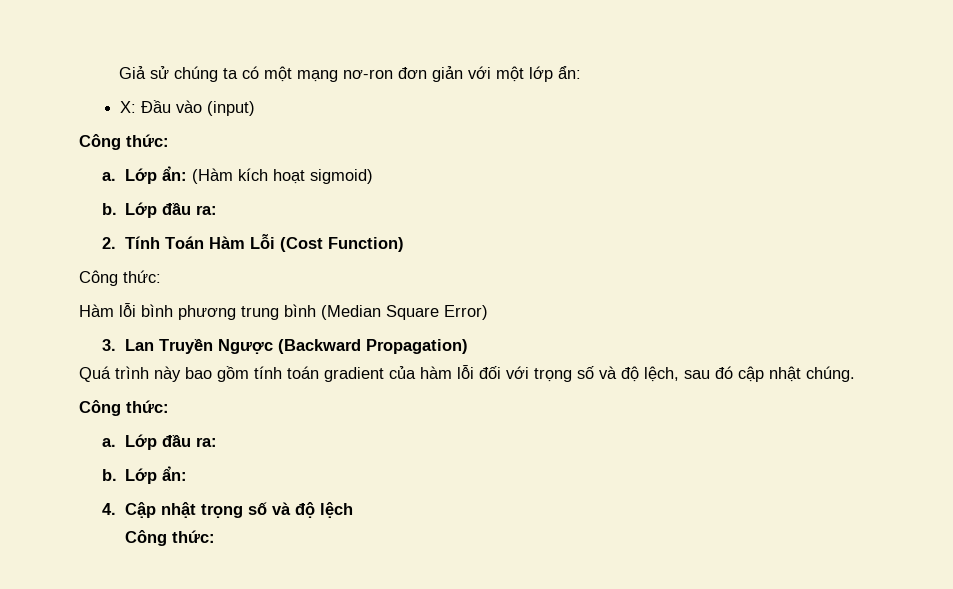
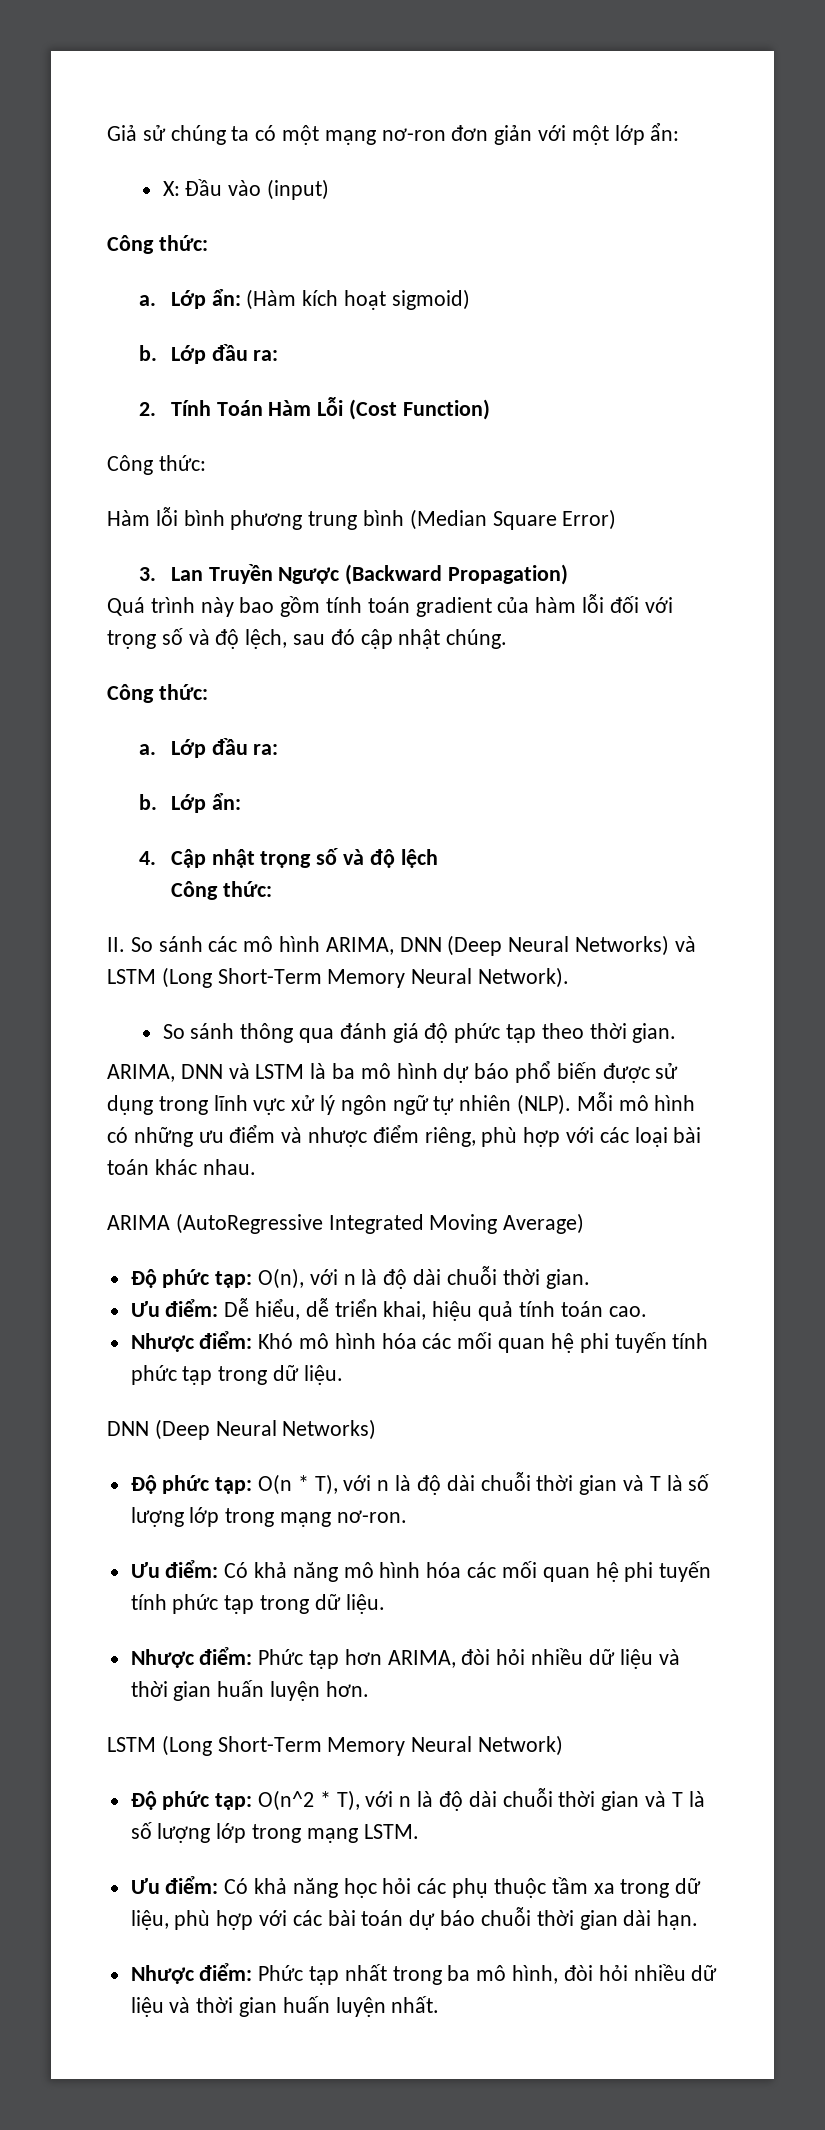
(216, 536) none -> [107,935,696,956] [107,967,570,988] [162,1023,677,1043] [107,1061,679,1083] [107,1092,696,1115] [107,1125,702,1147] [107,1159,256,1175] [107,1213,585,1234] [130,1266,590,1289] [130,1298,647,1321] [130,1331,709,1353] [130,1365,343,1385] [107,1419,377,1440] [130,1472,711,1495] [130,1507,407,1527] [130,1560,712,1582] [130,1594,385,1614] [130,1647,680,1669] [130,1680,369,1701] [107,1735,564,1756] [130,1788,705,1811] [130,1822,419,1843] [130,1876,702,1898] [130,1907,699,1930] [130,1963,718,1985] [130,1996,440,2017] // II. So sánh các mô hình ARIMA, DNN (Deep Neural Networks) và LSTM (Long Short-Term Memory Neural Network). // So sánh thông qua đánh giá độ phức tạp theo thời gian. // ARIMA, DNN và LSTM là ba mô hình dự báo phổ biến được sử dụng trong lĩnh vực xử lý ngôn ngữ tự nhiên (NLP). Mỗi mô hình có những ưu điểm và nhược điểm riêng, phù hợp với các loại bài toán khác nhau. // ARIMA (AutoRegressive Integrated Moving Average) // Độ phức tạp: O(n), với n là độ dài chuỗi thời gian. // Ưu điểm: Dễ hiểu, dễ triển khai, hiệu quả tính toán cao. // Nhược điểm: Khó mô hình hóa các mối quan hệ phi tuyến tính phức tạp trong dữ liệu. // DNN (Deep Neural Networks) // Độ phức tạp: O(n * T), với n là độ dài chuỗi thời gian và T là số lượng lớp trong mạng nơ-ron. // Ưu điểm: Có khả năng mô hình hóa các mối quan hệ phi tuyến tính phức tạp trong dữ liệu. // Nhược điểm: Phức tạp hơn ARIMA, đòi hỏi nhiều dữ liệu và thời gian huấn luyện hơn. // LSTM (Long Short-Term Memory Neural Network) // Độ phức tạp: O(n^2 * T), với n là độ dài chuỗi thời gian và T là số lượng lớp trong mạng LSTM. // Ưu điểm: Có khả năng học hỏi các phụ thuộc tầm xa trong dữ liệu, phù hợp với các bài toán dự báo chuỗi thời gian dài hạn. // Nhược điểm: Phức tạp nhất trong ba mô hình, đòi hỏi nhiều dữ liệu và thời gian huấn luyện nhất.

